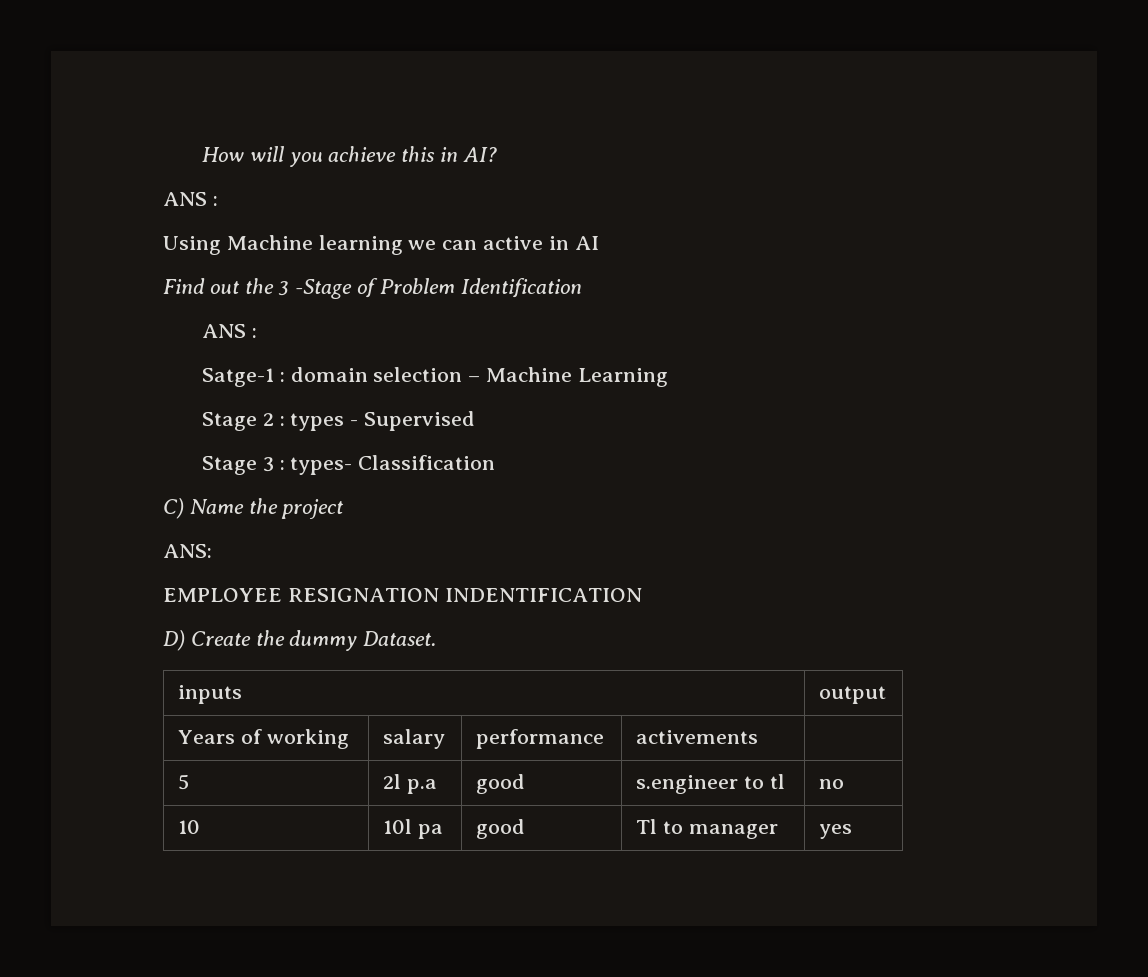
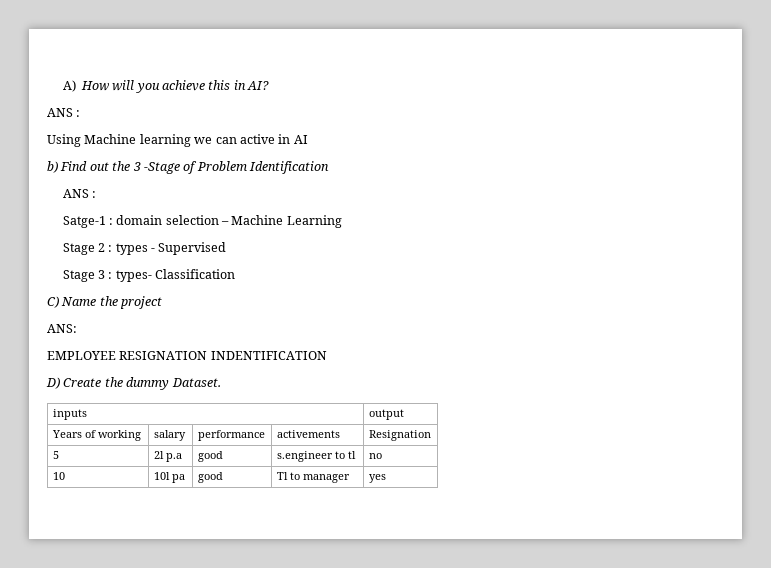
(201, 154) none -> [62,80,76,92] A)
(599, 243) none -> [47,161,58,173] b)
(759, 737) none -> [368,430,431,441] Resignation

